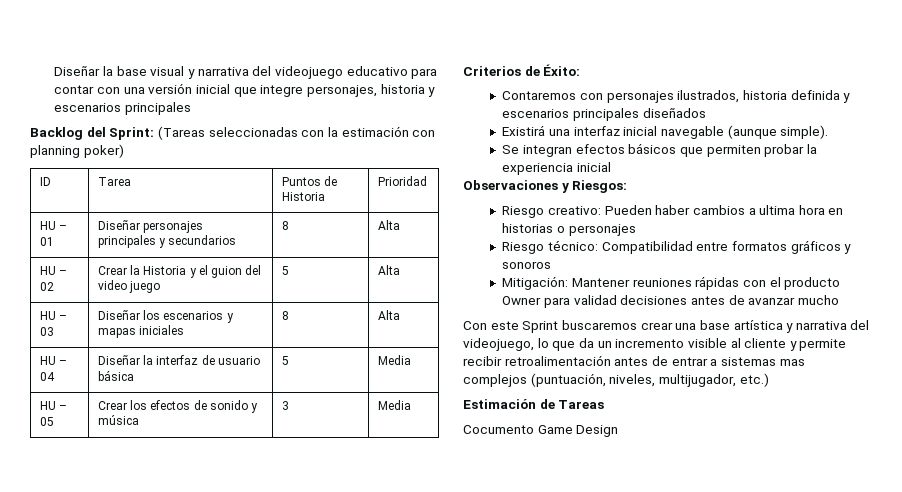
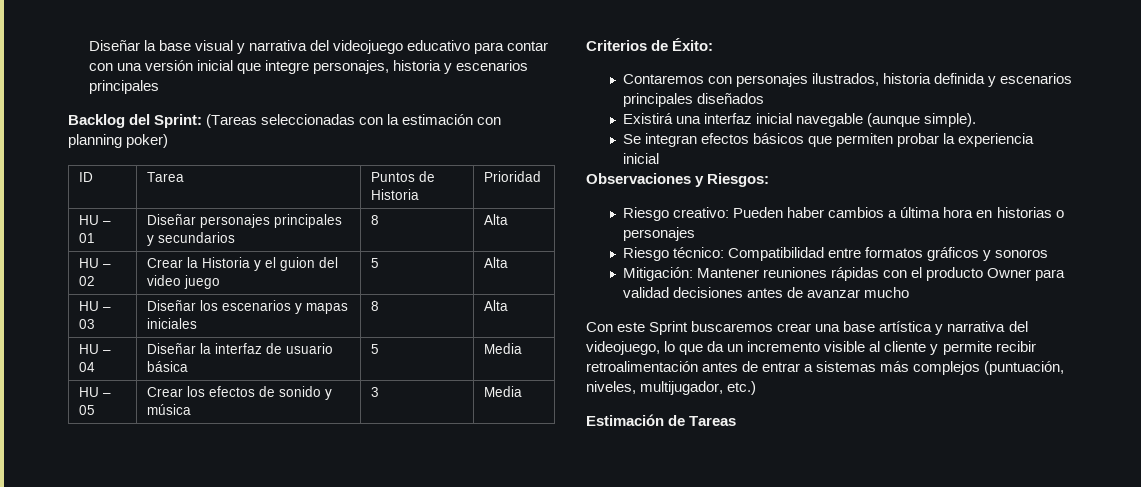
[759,205,796,215] ultima -> [900,207,941,218] última
[779,359,805,366] mas -> [880,361,910,372] más
[463,425,619,437] // Cocumento Game Design -> (737, 421) none

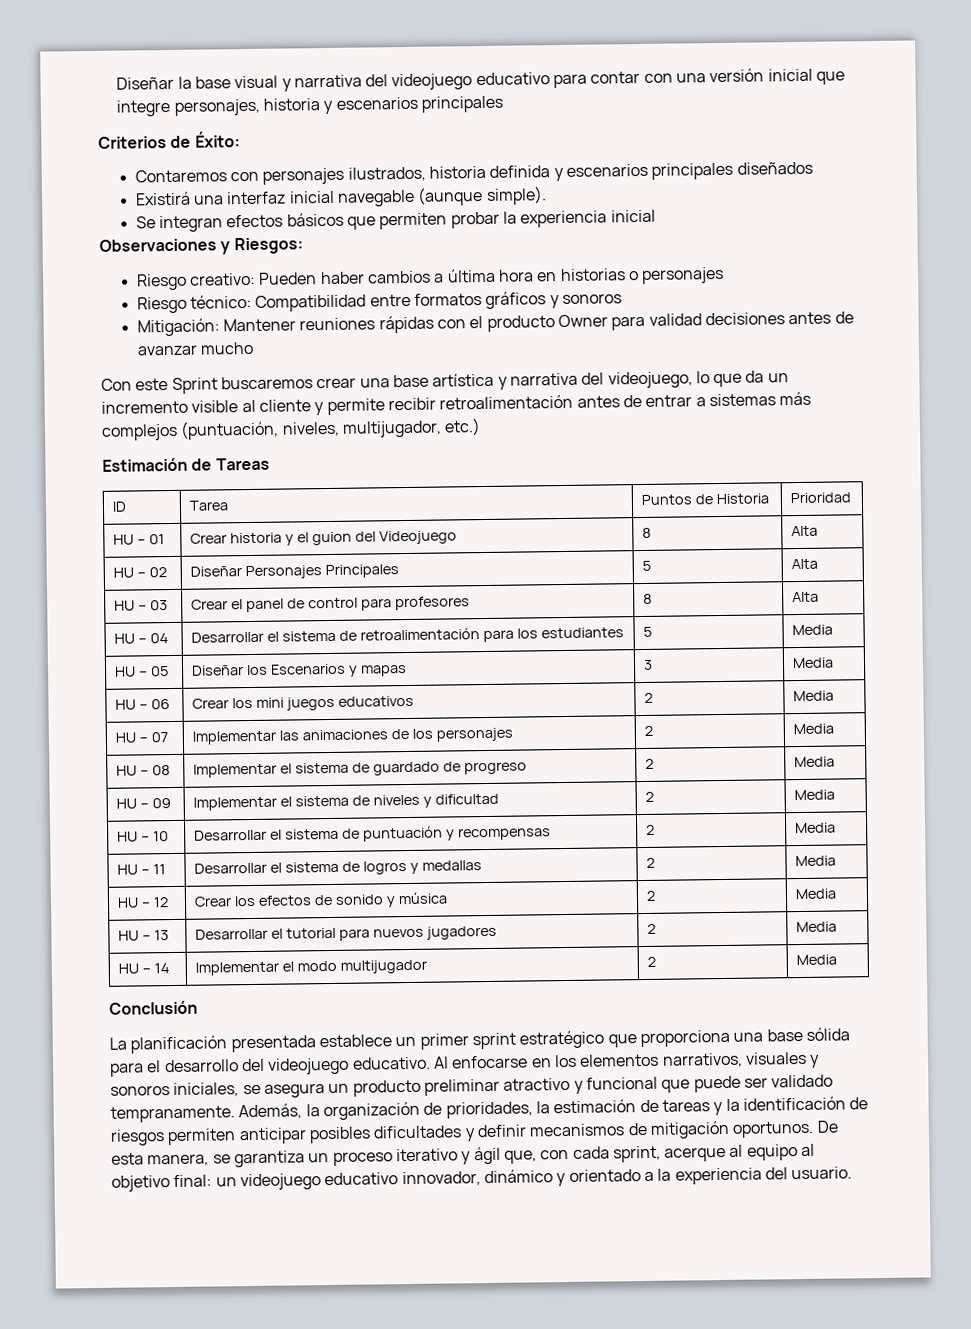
[68,114,502,128] [68,134,169,148] [79,172,94,182] [147,172,185,182] [371,171,436,182] [371,189,420,200] [484,171,542,182] [79,215,112,225] [79,233,96,243] [147,214,343,228] [147,232,236,246] [371,215,380,225] [484,214,509,225] [79,258,112,268] [79,276,96,286] [147,257,339,271] [147,275,221,289] [371,258,380,268] [484,257,509,268] [79,301,112,311] [79,319,96,329] [147,300,349,314] [147,318,198,329] [371,301,380,311] [484,300,509,311] [79,344,112,354] [79,362,96,372] [147,343,334,354] [147,361,189,372] [371,344,380,354] [484,343,523,354] [79,387,112,397] [79,405,96,415] [147,386,333,400] [147,404,192,415] [371,387,380,397] [484,386,523,397] // Backlog del Sprint: (Tareas seleccionadas con la estimación con planning poker) // ID | Tarea | Puntos de Historia | Prioridad // HU – 01 | Diseñar personajes principales y secundarios | 8 | Alta // HU – 02 | Crear la Historia y el guion del video juego | 5 | Alta // HU – 03 | Diseñar los escenarios y mapas iniciales | 8 | Alta // HU – 04 | Diseñar la interfaz de usuario básica | 5 | Media // HU – 05 | Crear los efectos de sonido y música | 3 | Media -> (503, 104) none
(737, 421) none -> [112,501,128,512] [189,500,230,511] [641,493,770,505] [790,492,852,504] [113,534,166,545] [190,530,457,546] [642,527,652,538] [791,525,819,537] [113,567,168,578] [190,564,400,580] [642,560,652,571] [791,558,819,570] [114,600,169,611] [191,596,470,613] [643,593,653,604] [792,591,820,603] [114,633,170,644] [191,627,624,643] [643,626,653,637] [792,624,834,636] [114,666,170,677] [191,663,408,677] [643,659,654,670] [792,657,835,669] [115,699,171,710] [192,695,415,711] [644,692,654,703] [793,690,835,702] [115,732,169,743] [192,727,514,745] [644,725,654,736] [793,723,835,735] [116,765,171,776] [193,761,527,778] [645,758,655,769] [794,756,836,768] [116,798,172,809] [193,793,499,811] [645,791,655,802] [794,789,836,801] [117,831,170,842] [194,825,551,842] [646,824,656,835] [795,822,837,834] [117,864,167,875] [194,860,482,875] [646,857,656,868] [795,855,837,867] [117,897,170,908] [194,891,448,908] [646,890,657,901] [795,888,838,900] [118,930,170,941] [195,925,498,941] [647,923,657,934] [796,921,838,933] [118,963,171,974] [195,959,428,976] [647,956,657,967] [796,954,838,966] [109,1000,198,1015] [109,1027,850,1054] [110,1051,821,1077] [110,1074,834,1098] [110,1096,869,1123] [110,1120,838,1146] [111,1143,816,1168] [111,1166,853,1192] // ID | Tarea | Puntos de Historia | Prioridad // HU – 01 | Crear historia y el guion del Videojuego | 8 | Alta // HU – 02 | Diseñar Personajes Principales | 5 | Alta // HU – 03 | Crear el panel de control para profesores | 8 | Alta // HU – 04 | Desarrollar el sistema de retroalimentación para los estudiantes | 5 | Media // HU – 05 | Diseñar los Escenarios y mapas | 3 | Media // HU – 06 | Crear los mini juegos educativos | 2 | Media // HU – 07 | Implementar las animaciones de los personajes | 2 | Media // HU – 08 | Implementar el sistema de guardado de progreso | 2 | Media // HU – 09 | Implementar el sistema de niveles y dificultad | 2 | Media // HU – 10 | Desarrollar el sistema de puntuación y recompensas | 2 | Media // HU – 11 | Desarrollar el sistema de logros y medallas | 2 | Media // HU – 12 | Crear los efectos de sonido y música | 2 | Media // HU – 13 | Desarrollar el tutorial para nuevos jugadores | 2 | Media // HU – 14 | Implementar el modo multijugador | 2 | Media // Conclusión // La planificación presentada establece un primer sprint estratégico que proporciona una base sólida para el desarrollo del videojuego educativo. Al enfocarse en los elementos narrativos, visuales y sonoros iniciales, se asegura un producto preliminar atractivo y funcional que puede ser validado tempranamente. Además, la organización de prioridades, la estimación de tareas y la identificación de riesgos permiten anticipar posibles dificultades y definir mecanismos de mitigación oportunos. De esta manera, se garantiza un proceso iterativo y ágil que, con cada sprint, acerque al equipo al objetivo final: un videojuego educativo innovador, dinámico y orientado a la experiencia del usuario.

